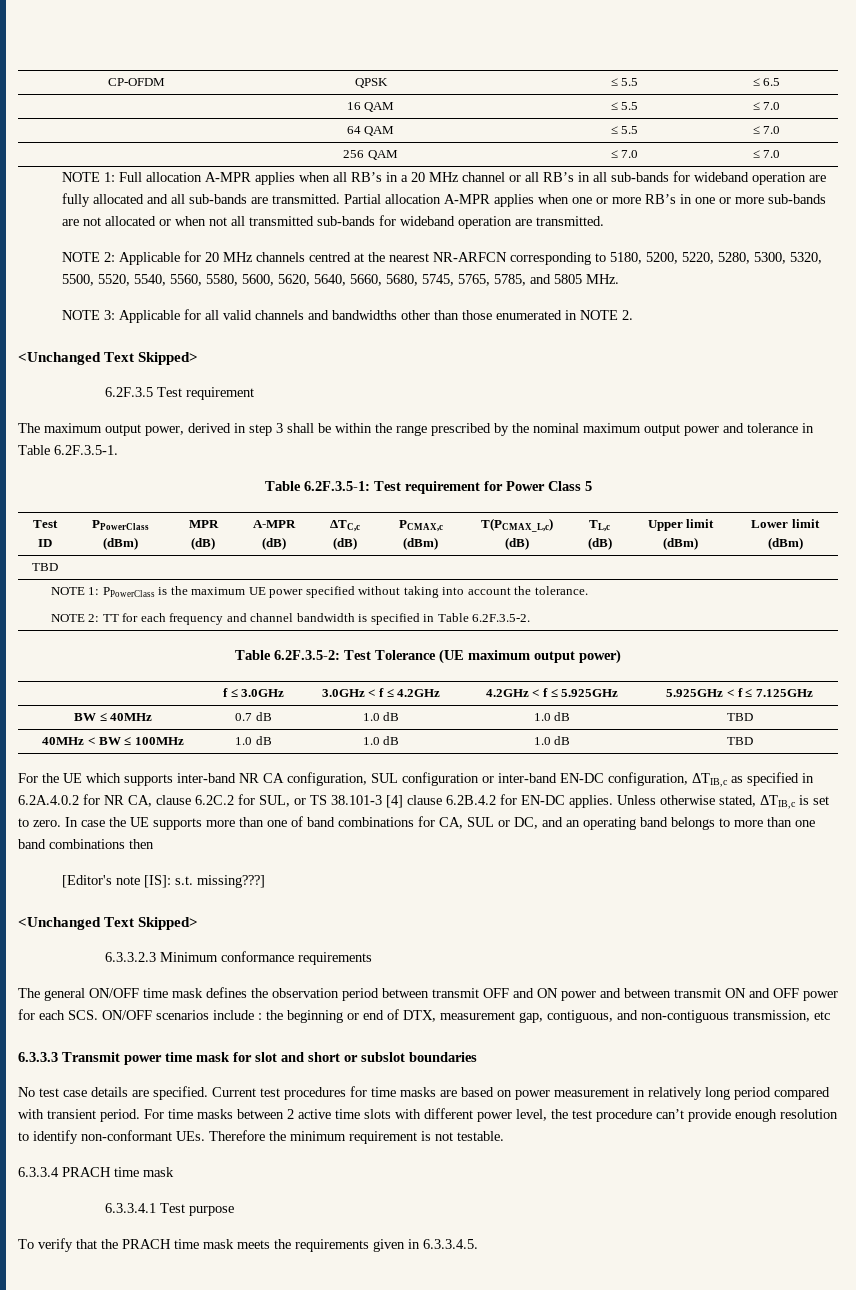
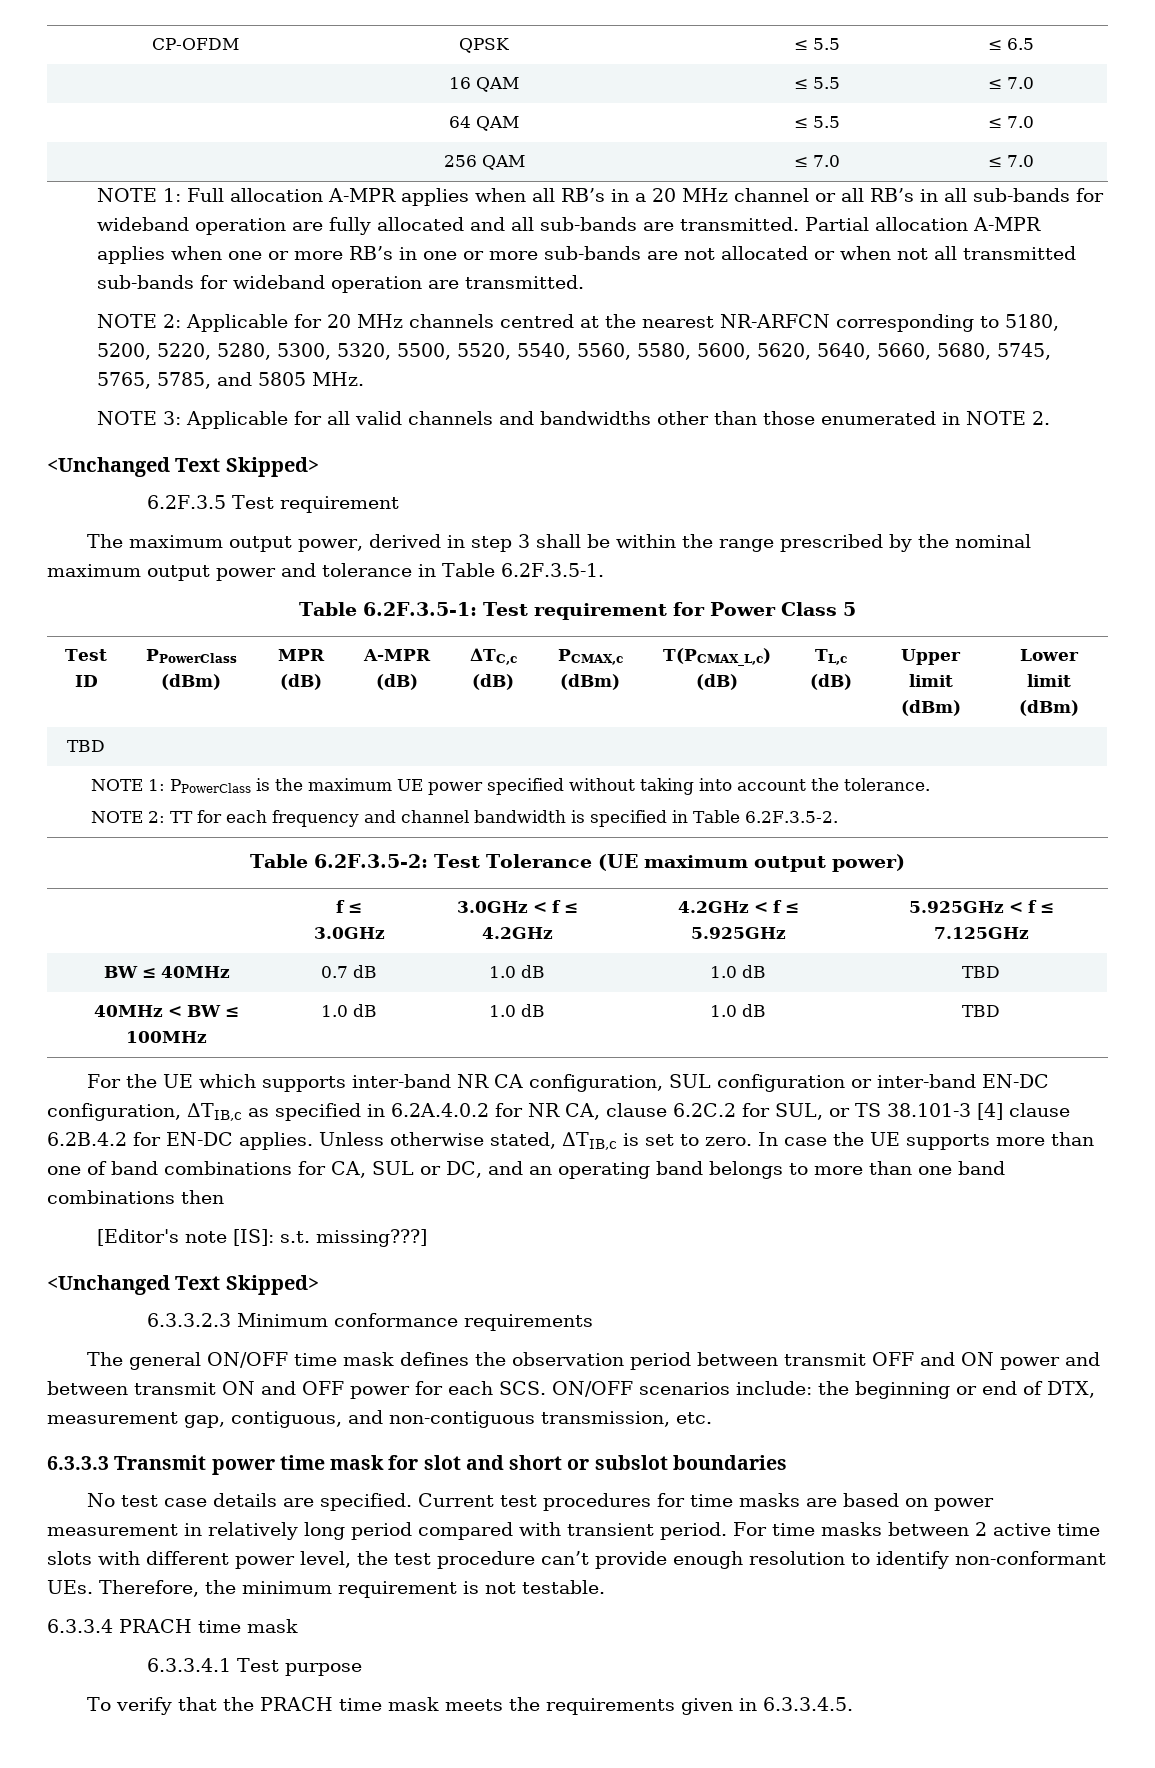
[213,1010,262,1020] include : -> [735,1381,812,1395] include:
[814,1011,830,1020] etc -> [676,1412,712,1424] etc.
[209,1130,265,1141] Therefore -> [99,1580,199,1597] Therefore,

